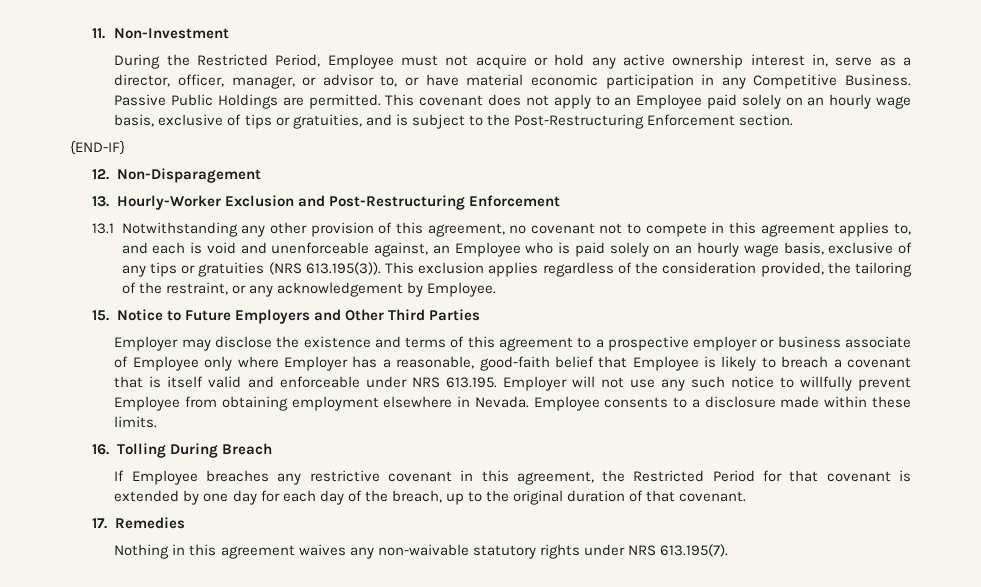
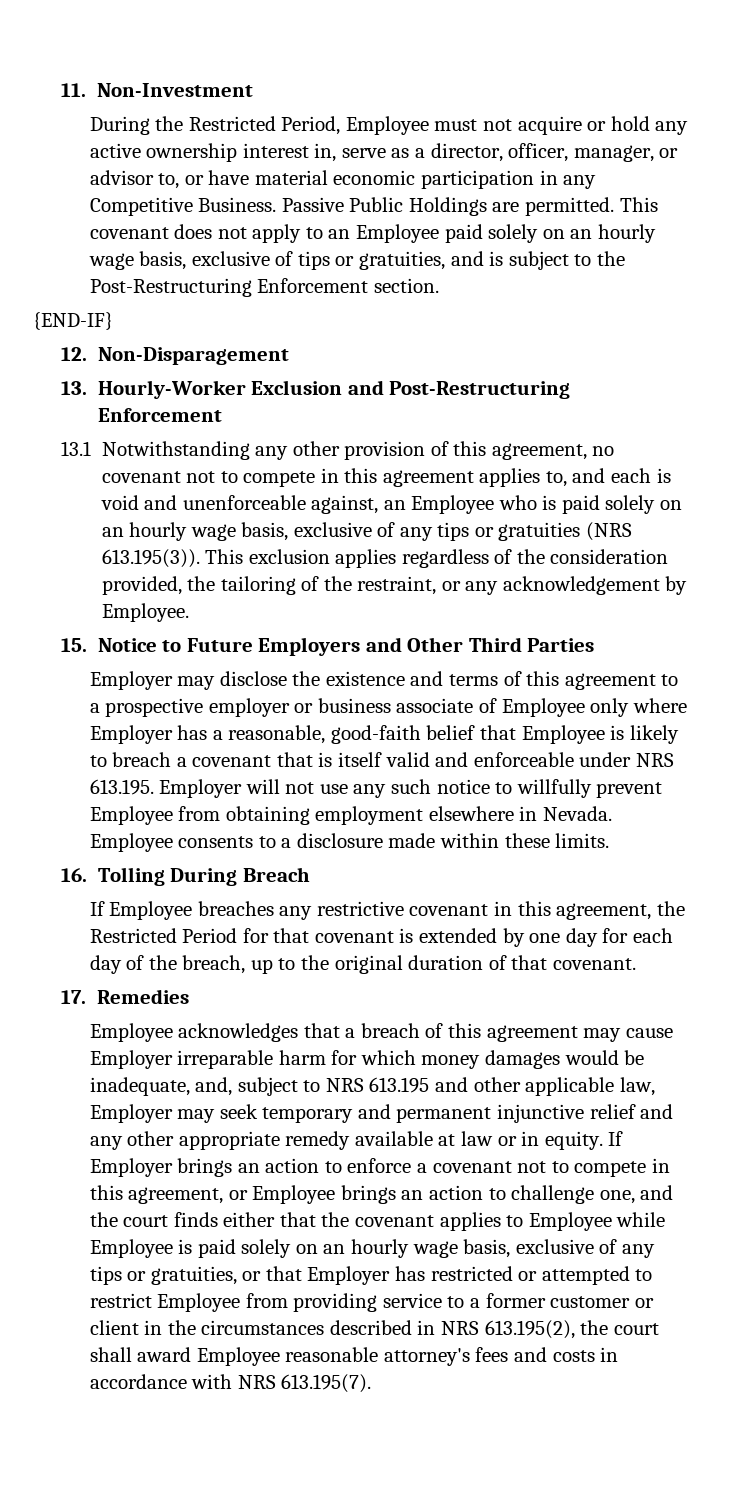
[114,544,625,559] Nothing in this agreement waives any non-waivable statutory rights under -> [89,1023,673,1042] [89,1050,645,1069] [89,1077,655,1096] [89,1104,674,1123] [89,1131,624,1150] [89,1158,670,1177] [89,1185,674,1204] [89,1212,666,1231] [89,1239,655,1258] [89,1266,653,1285] [89,1293,654,1312] [89,1320,659,1339] [89,1347,619,1366] [89,1374,233,1389] Employee acknowledges that a breach of this agreement may cause Employer irreparable harm for which money damages would be inadequate, and, subject to NRS 613.195 and other applicable law, Employer may seek temporary and permanent injunctive relief and any other appropriate remedy available at law or in equity. If Employer brings an action to enforce a covenant not to compete in this agreement, or Employee brings an action to challenge one, and the court finds either that the covenant applies to Employee while Employee is paid solely on an hourly wage basis, exclusive of any tips or gratuities, or that Employer has restricted or attempted to restrict Employee from providing service to a former customer or client in the circumstances described in NRS 613.195(2), the court shall award Employee reasonable attorney's fees and costs in accordance with

